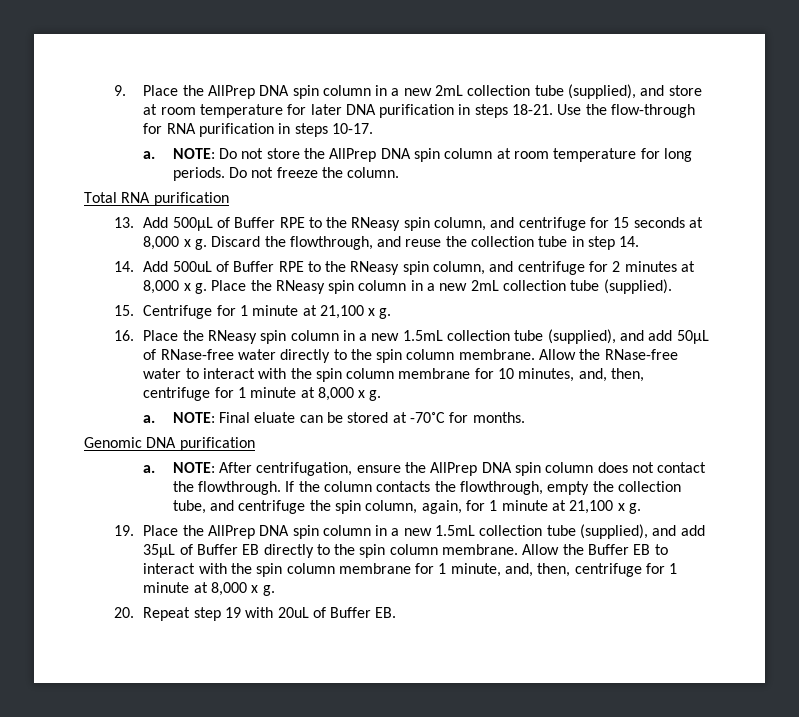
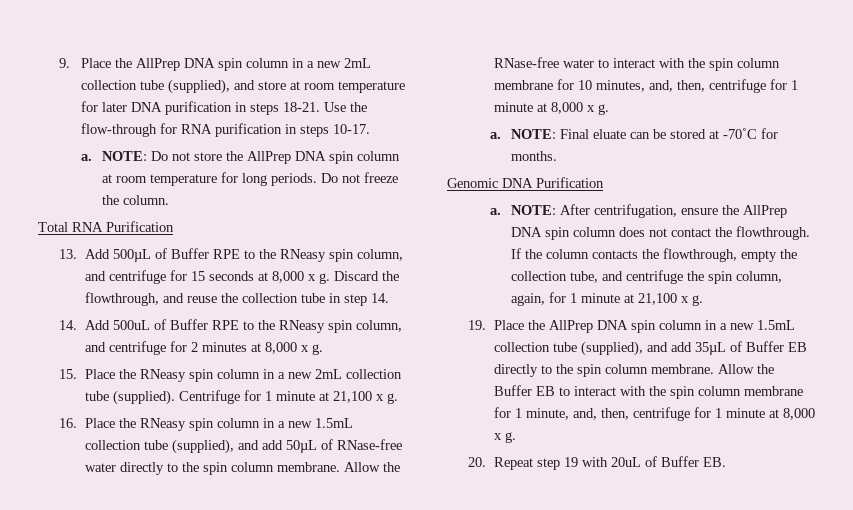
[153,192,229,206] purification -> [106,221,174,232] Purification
(207, 288) none -> [59,369,78,379] // 15.
[113,305,134,316] // 15. -> (175, 397) none
[179,437,255,451] purification -> [536,177,604,188] Purification

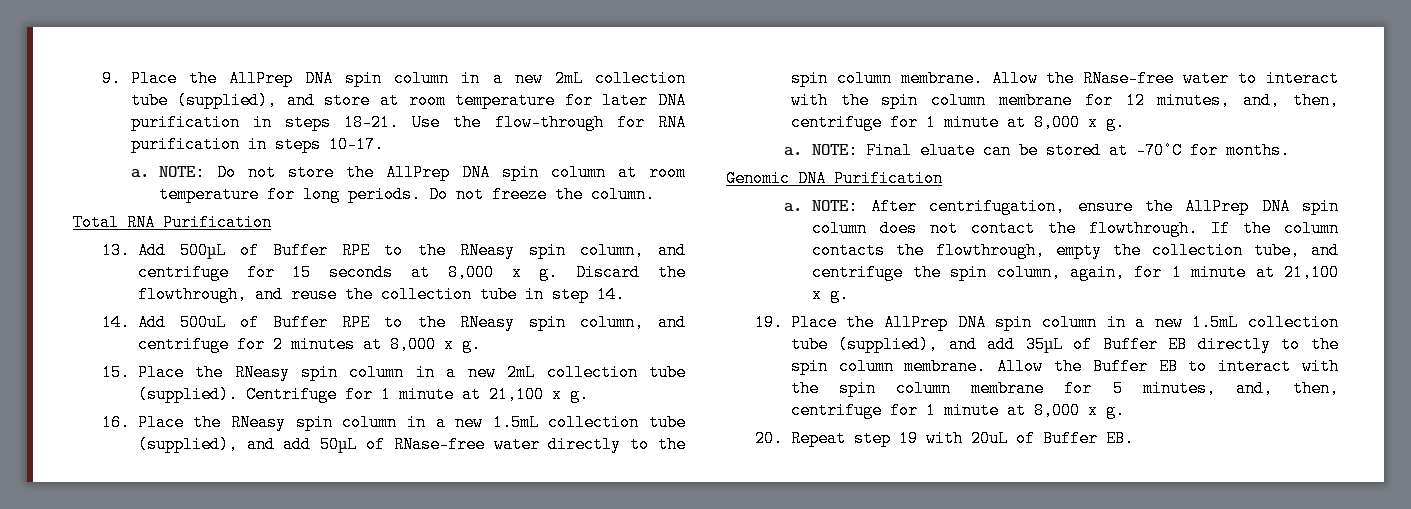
[577,80,592,90] 10 -> [1125,92,1145,109] 12
[514,408,569,420] 1 minute, -> [1112,380,1216,397] 5 minutes,

